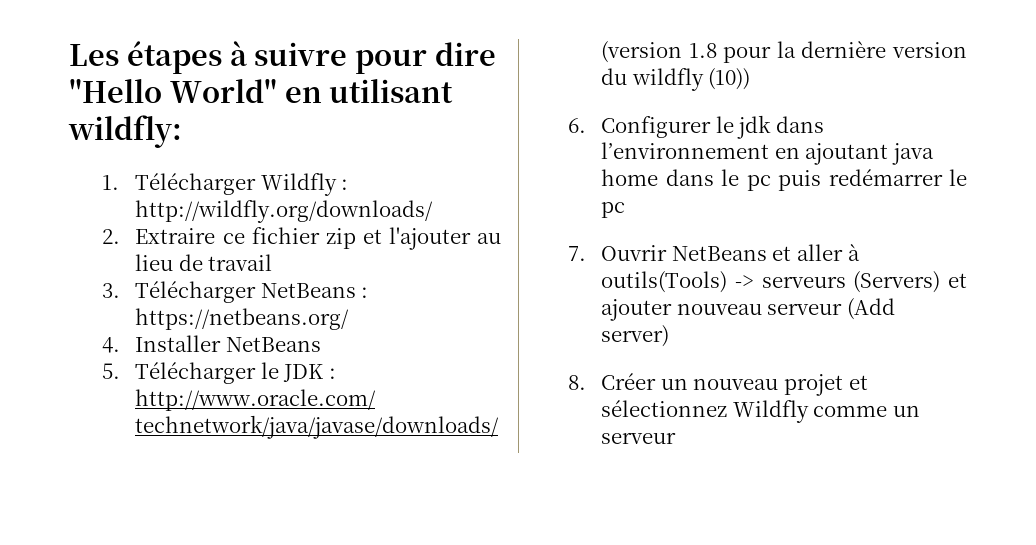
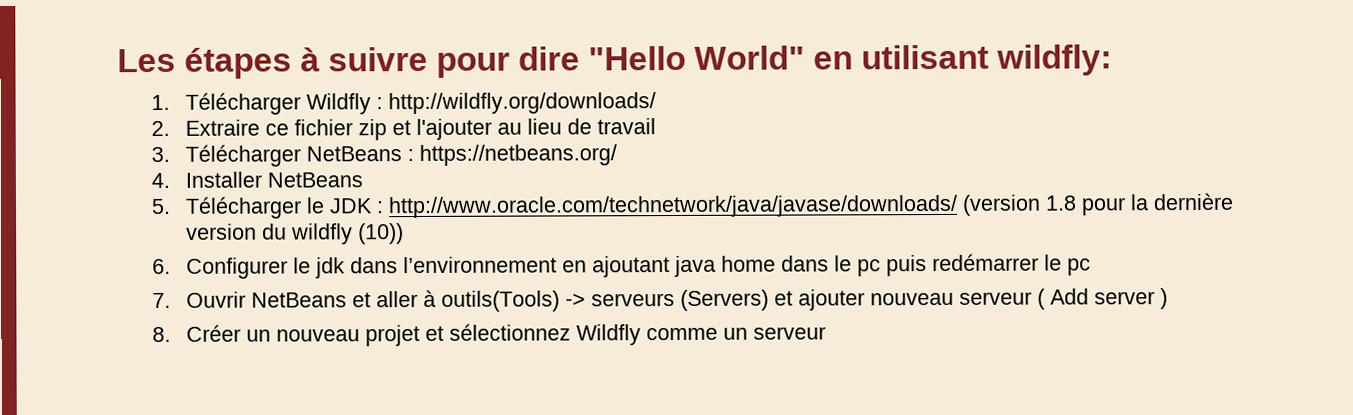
[847,298,896,320] [601,325,670,347] (Add server) -> [1037,288,1169,310] ( Add server )

